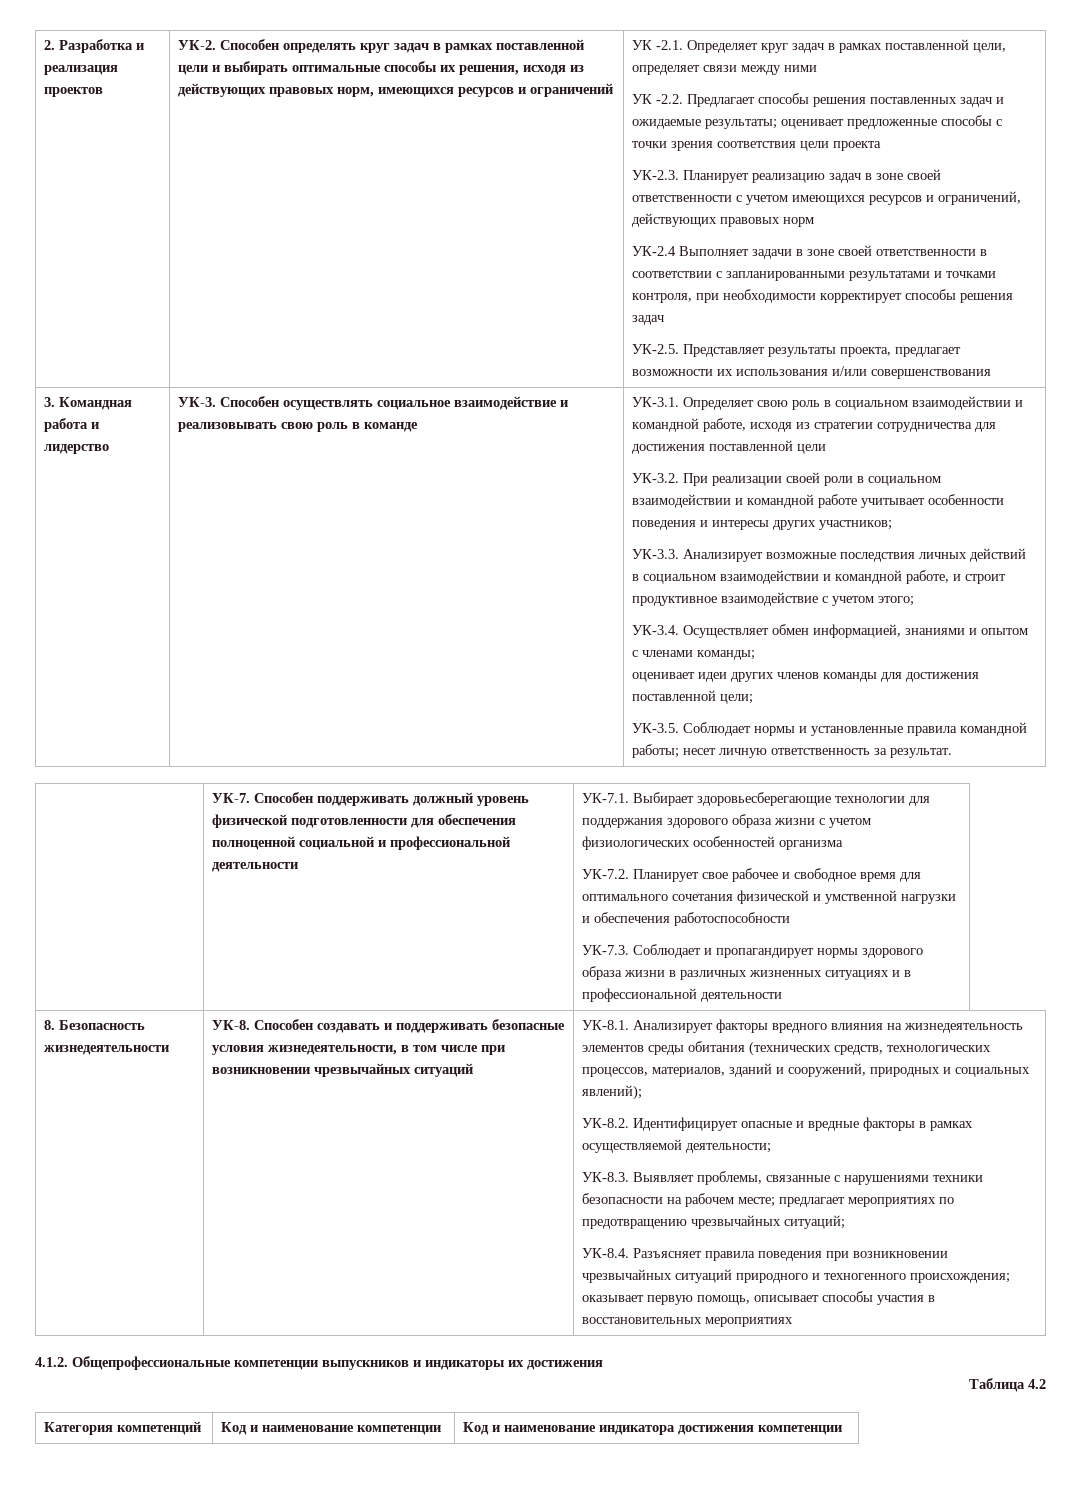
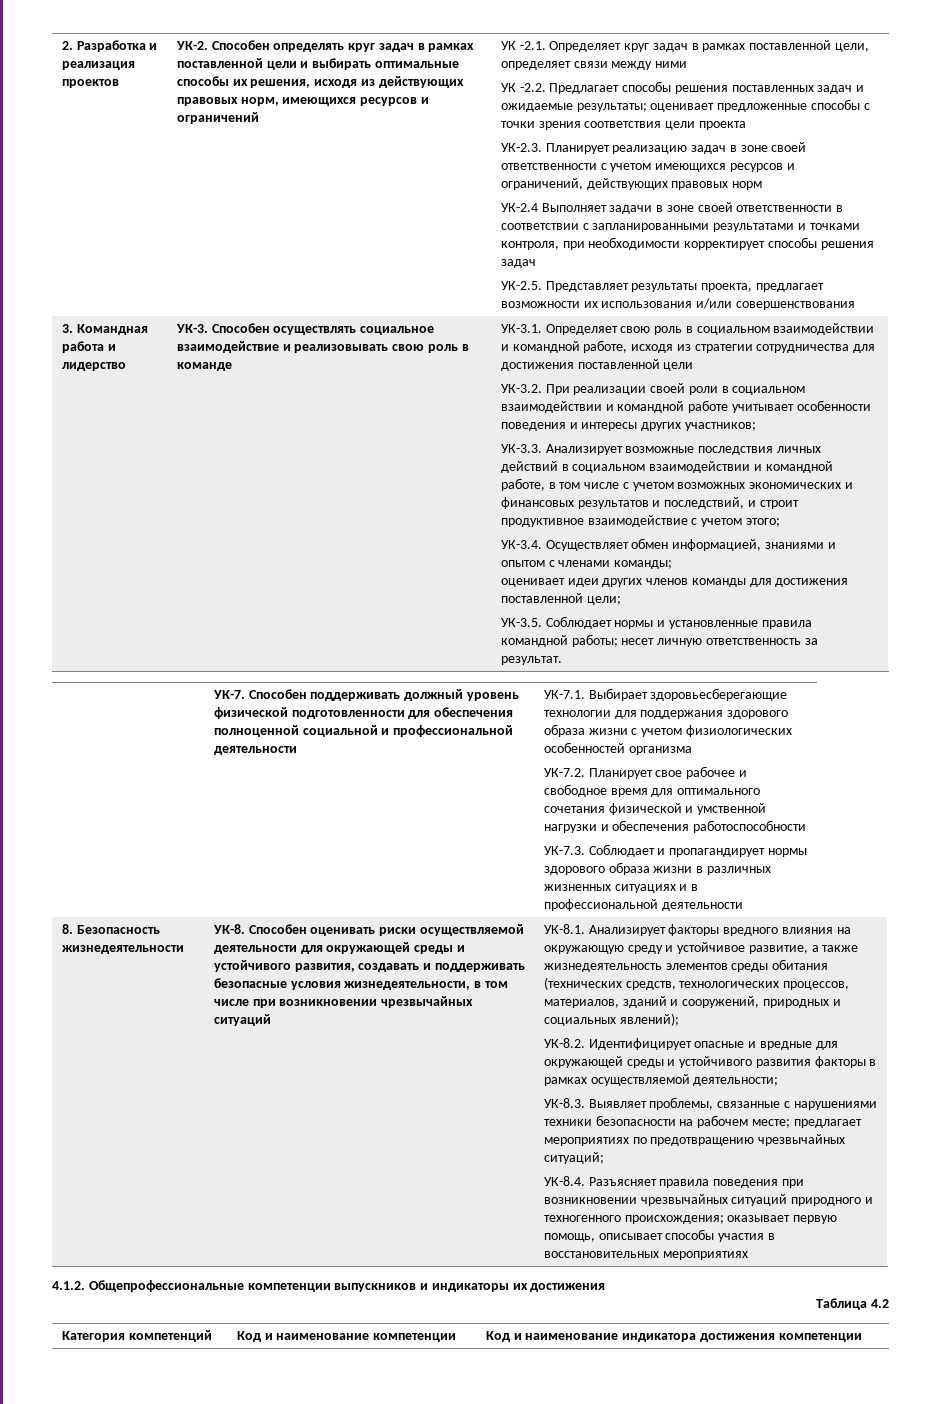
(950, 577) none -> [548,482,854,491] [500,497,745,509] в том числе с учетом возможных экономических и финансовых результатов и последствий,
(314, 1024) none -> [310,924,524,936] [213,942,465,954] [213,960,355,972] оценивать риски осуществляемой деятельности для окружающей среды и устойчивого развития,
(903, 1026) none -> [543,942,859,954] окружающую среду и устойчивое развитие, а также
(860, 1126) none -> [815,1041,838,1050] [543,1056,811,1068] для окружающей среды и устойчивого развития

